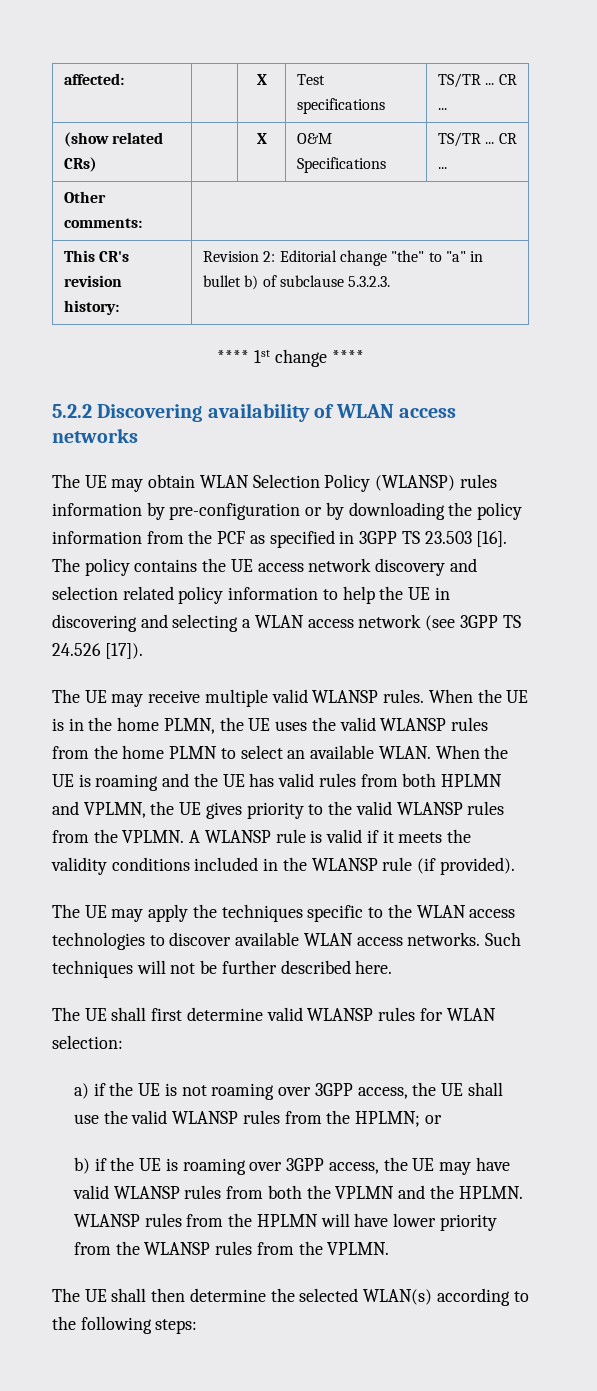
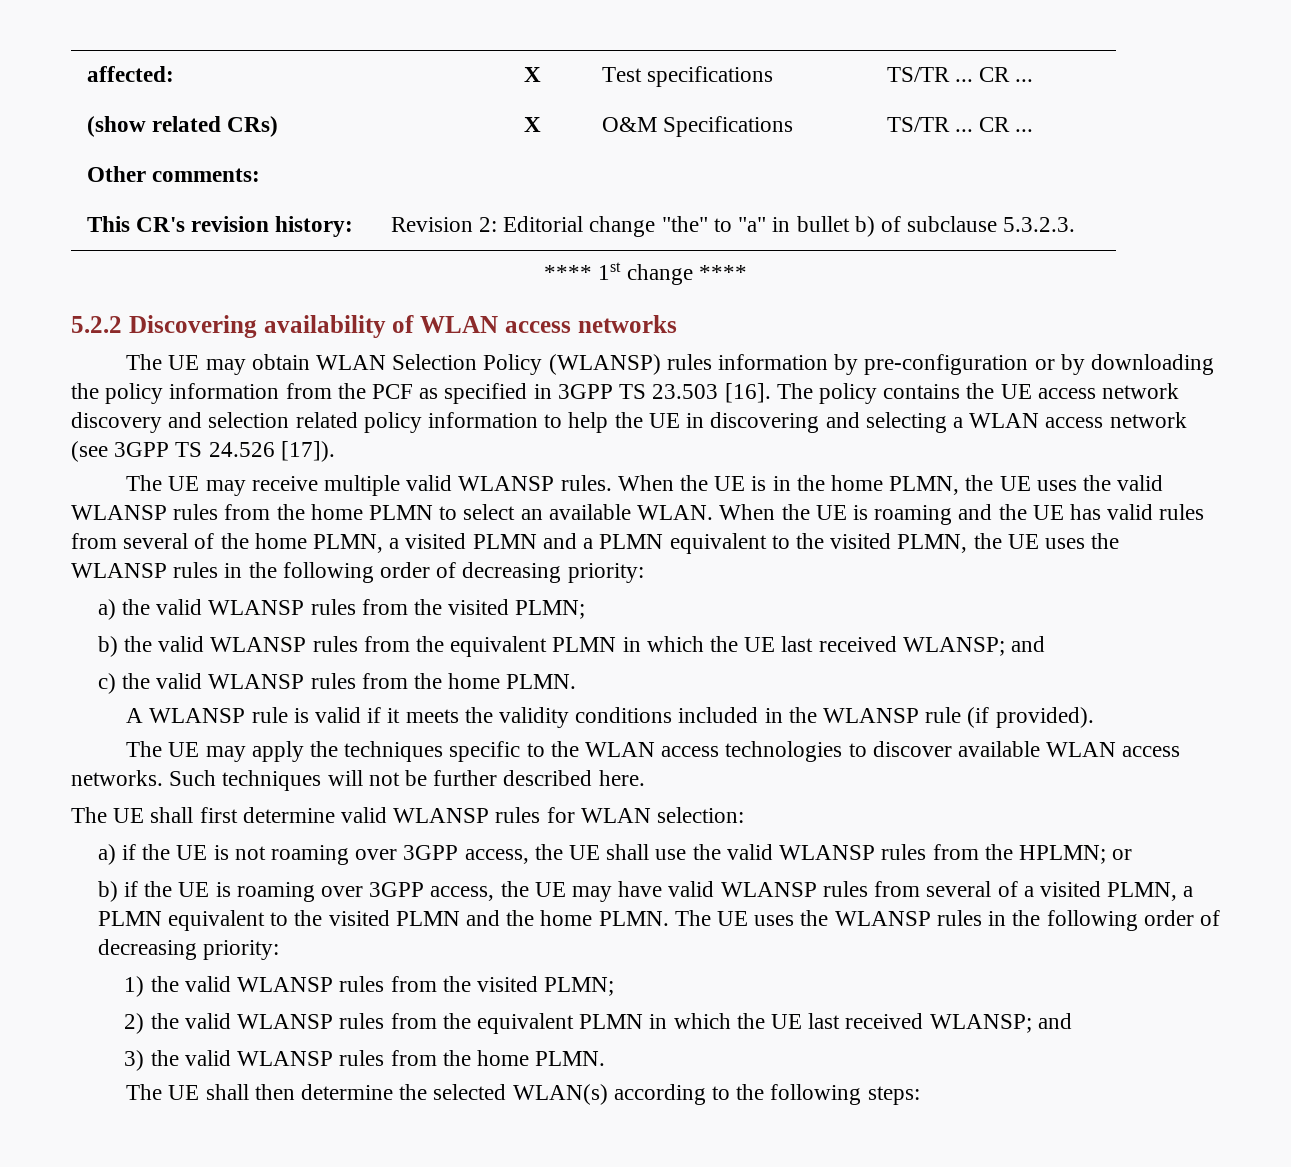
[402,773,502,787] [52,801,505,819] [52,829,185,843] both HPLMN and VPLMN, the UE gives priority to the valid WLANSP rules from the VPLMN. -> [123,533,1120,554] [71,562,644,583] [97,599,586,620] [97,636,1046,657] [97,673,577,694] several of the home PLMN, a visited PLMN and a PLMN equivalent to the visited PLMN, the UE uses the WLANSP rules in the following order of decreasing priority: // a) the valid WLANSP rules from the visited PLMN; // b) the valid WLANSP rules from the equivalent PLMN in which the UE last received WLANSP; and // c) the valid WLANSP rules from the home PLMN. //
[267,1185,523,1199] [73,1213,497,1231] [73,1241,390,1255] both the VPLMN and the HPLMN. WLANSP rules from the HPLMN will have lower priority from the WLANSP rules from the VPLMN. -> [926,881,1194,901] [97,910,1220,931] [97,939,279,960] [124,976,615,997] [124,1013,1072,1034] [124,1050,606,1071] several of a visited PLMN, a PLMN equivalent to the visited PLMN and the home PLMN. The UE uses the WLANSP rules in the following order of decreasing priority: // 1) the valid WLANSP rules from the visited PLMN; // 2) the valid WLANSP rules from the equivalent PLMN in which the UE last received WLANSP; and // 3) the valid WLANSP rules from the home PLMN.

